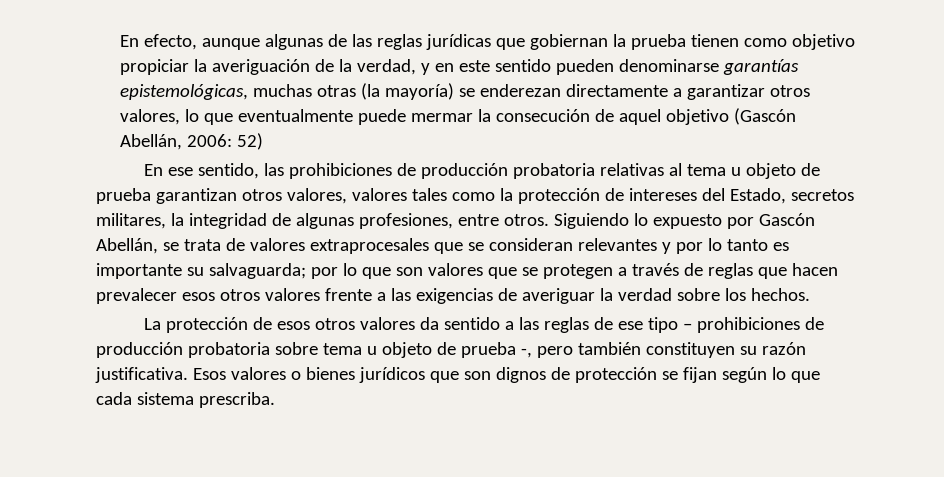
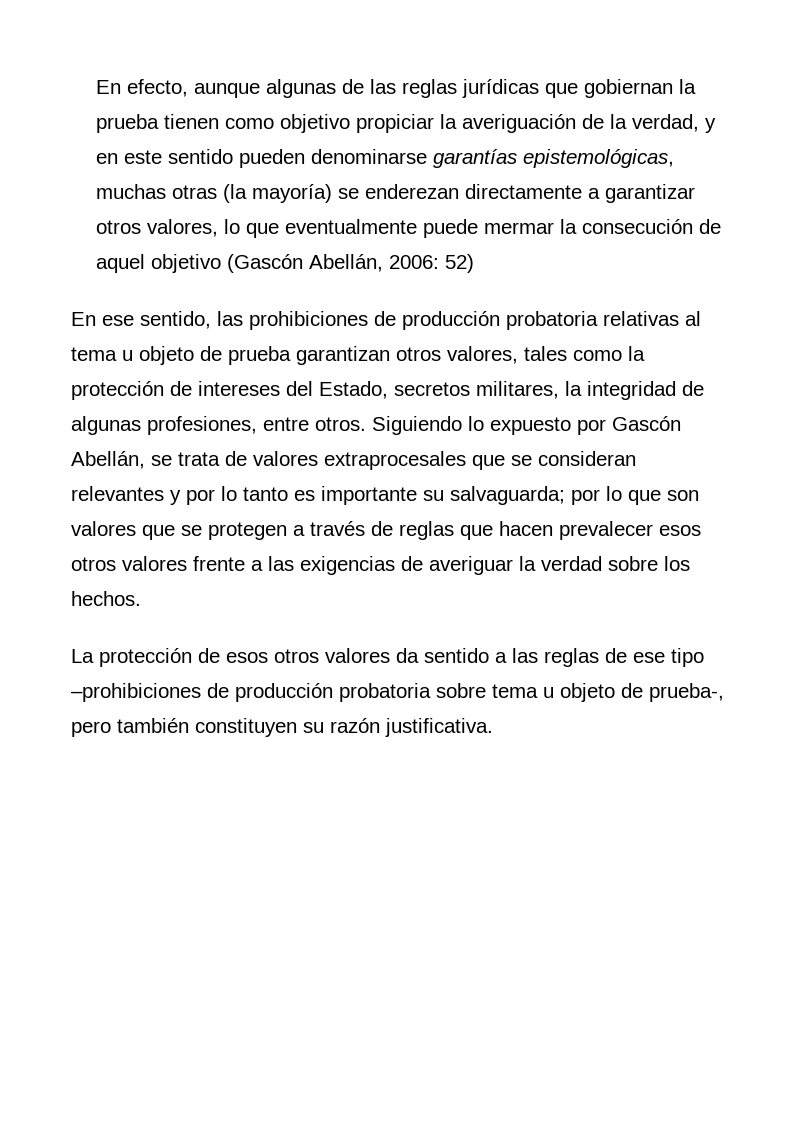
[351,188,407,201] valores -> (518, 355) none
[682,317,800,333] – prohibiciones -> [71,683,201,702] –prohibiciones
[460,342,532,358] prueba -, -> [649,683,724,702] prueba-,
[192,367,820,383] [96,392,275,408] Esos valores o bienes jurídicos que son dignos de protección se fijan según lo que cada sistema prescriba. -> (493, 727) none

